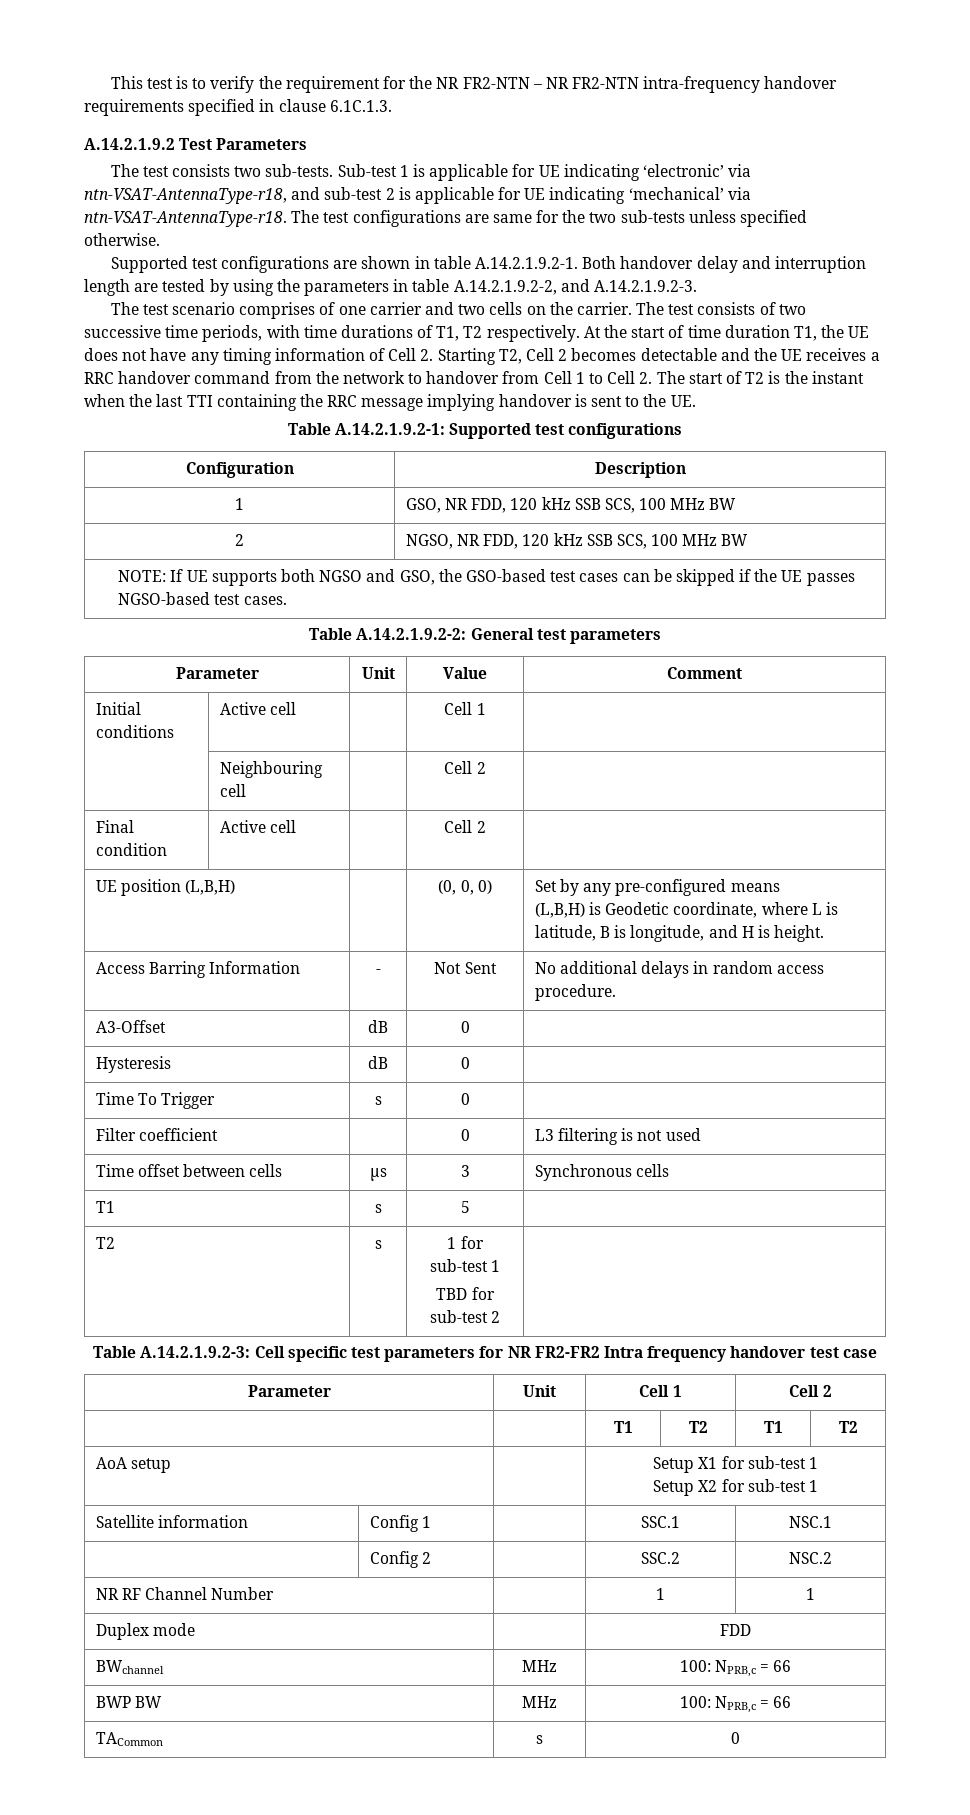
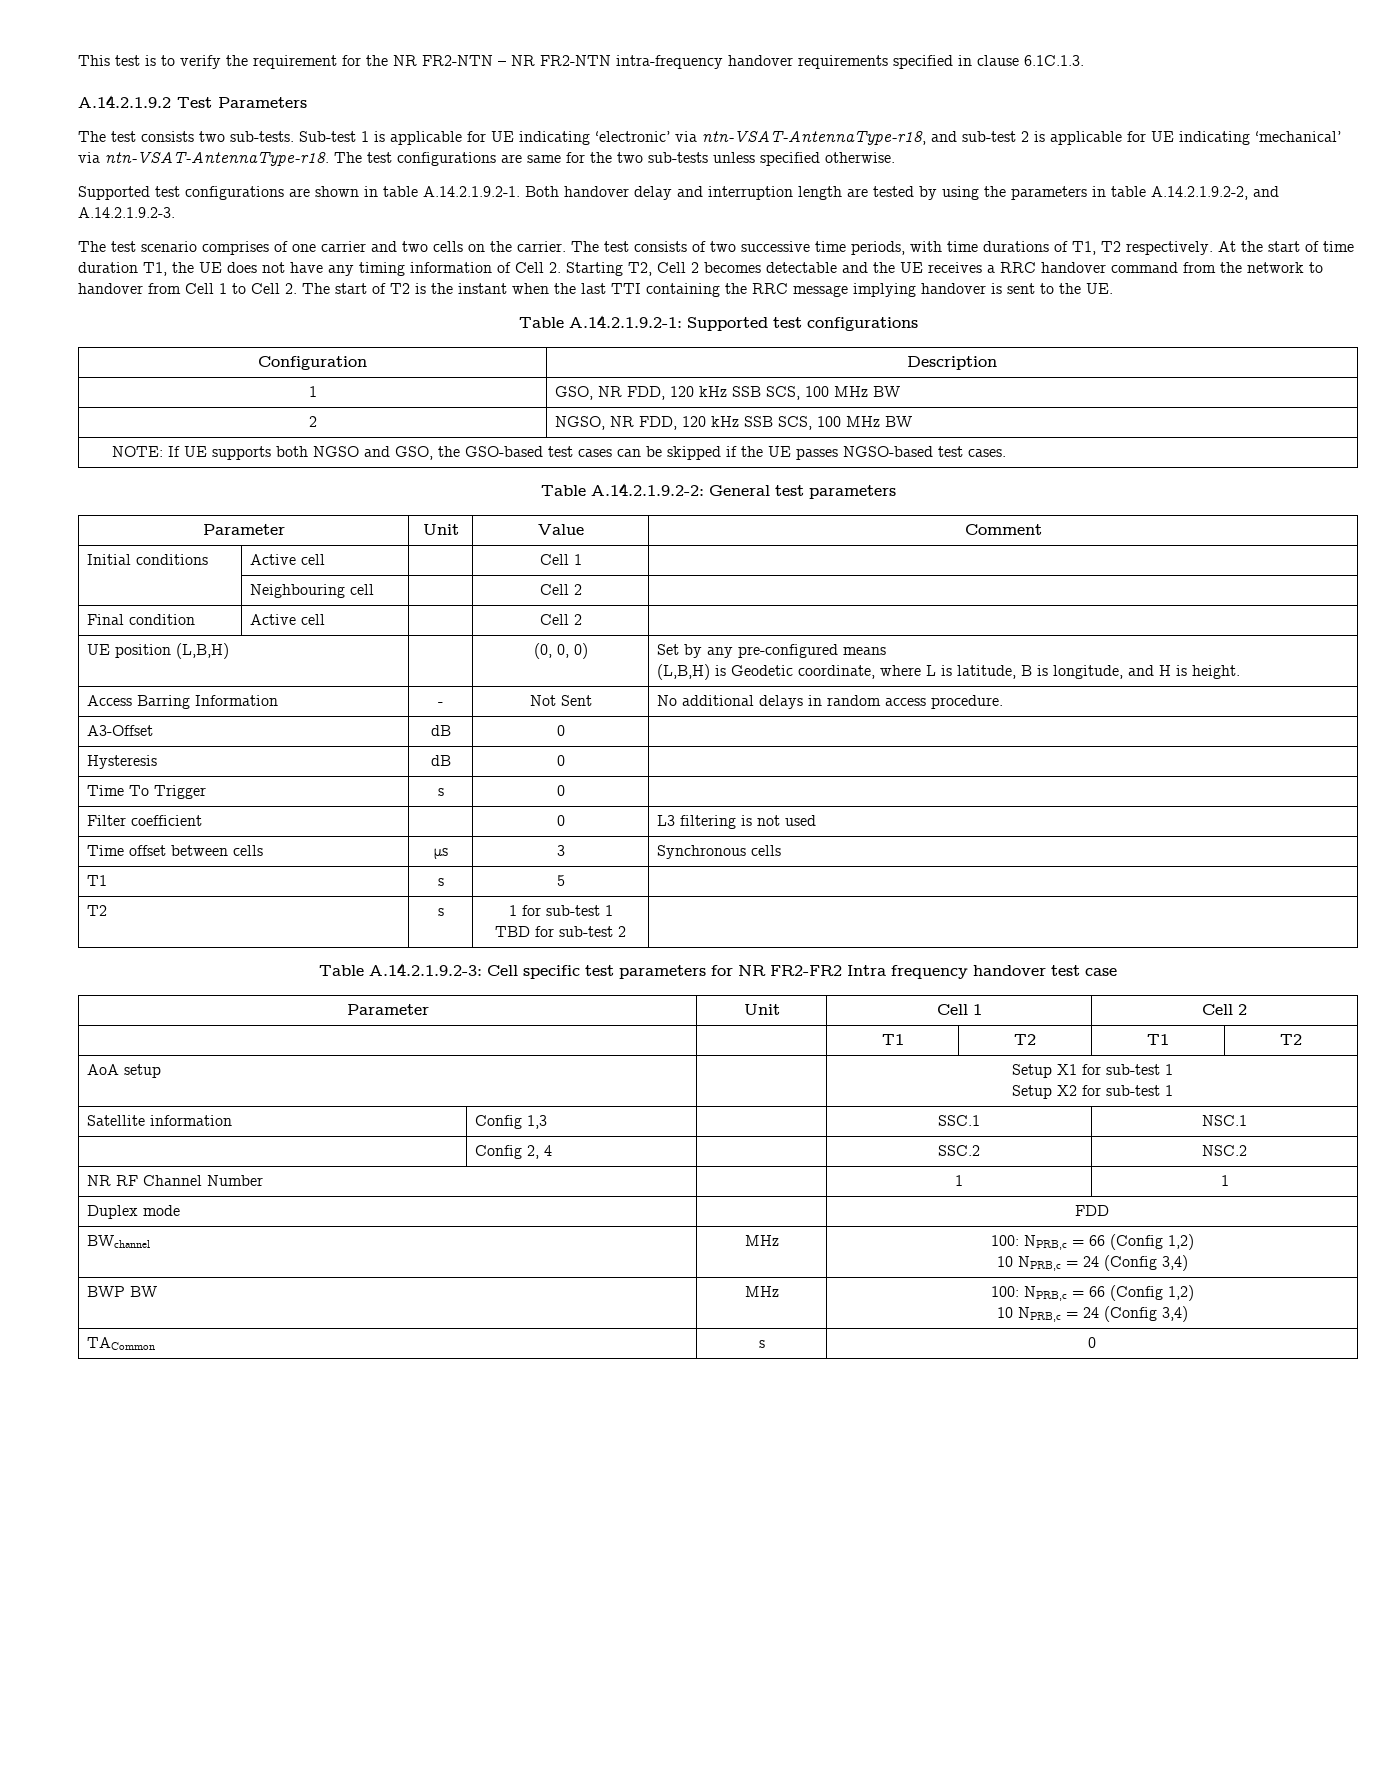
[422,1516,432,1528] 1 -> [527,1115,548,1129] 1,3
[422,1552,432,1564] 2 -> [527,1145,553,1159] 2, 4
(792, 1666) none -> [1109,1234,1194,1250] [996,1255,1188,1271] (Config 1,2) // 10 NPRB,c = 24 (Config 3,4)
(792, 1702) none -> [1109,1285,1194,1301] [996,1306,1188,1322] (Config 1,2) // 10 NPRB,c = 24 (Config 3,4)

